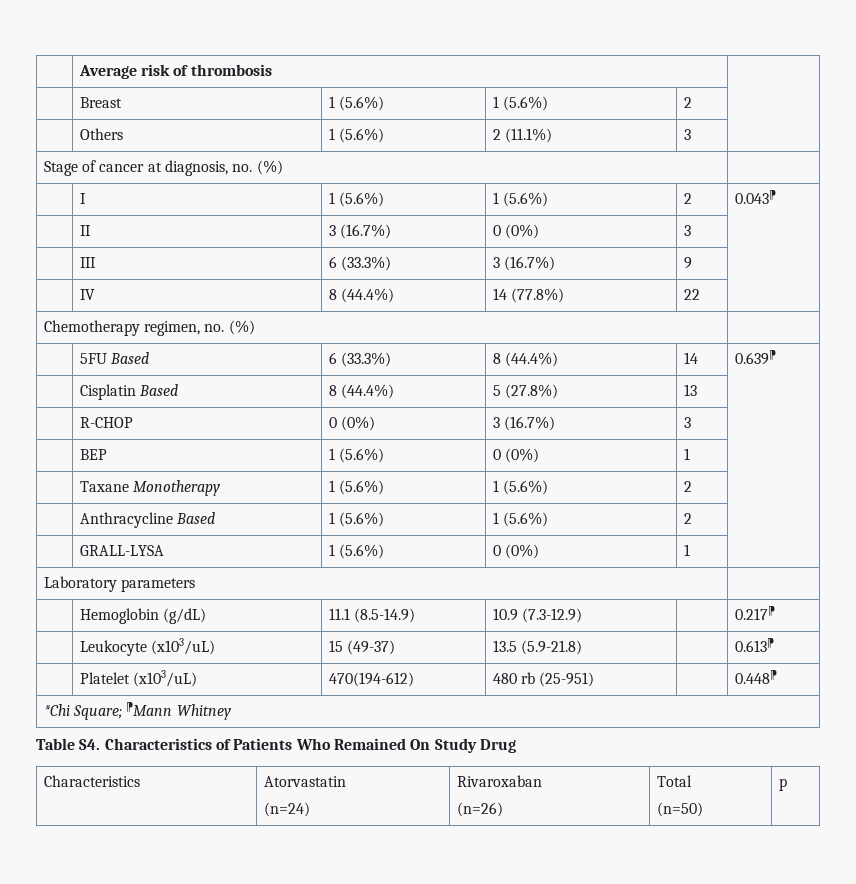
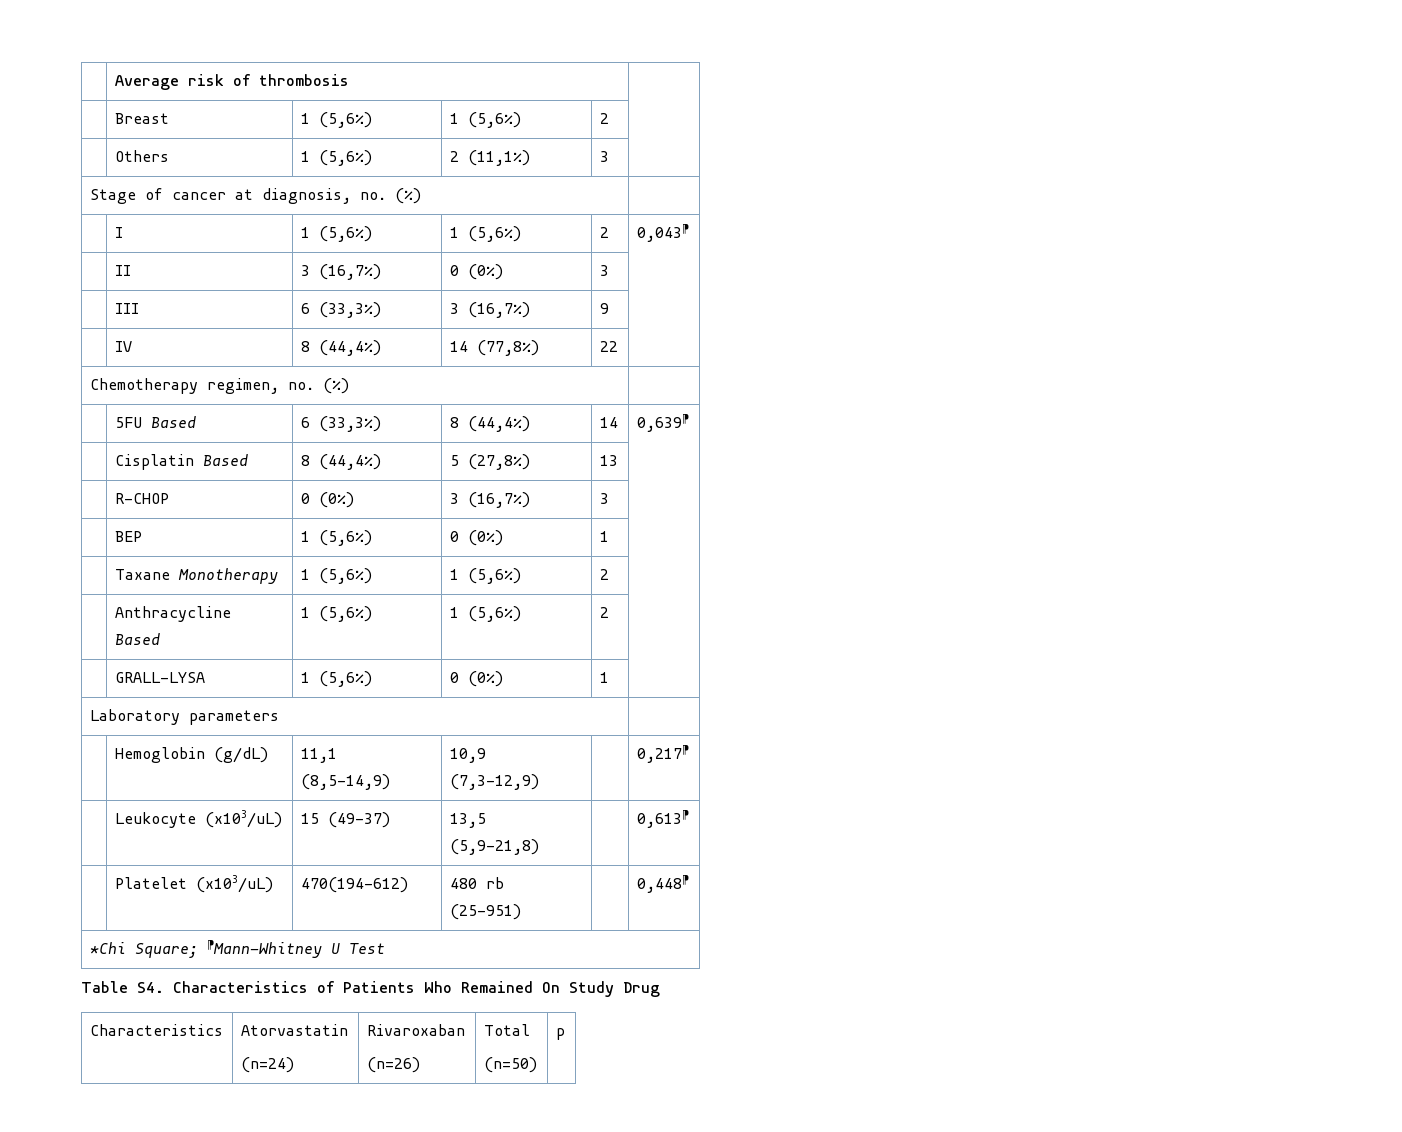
[338,96,384,111] [492,96,548,111] (5.6%) | 1 (5.6%) -> [318,112,372,128] [449,112,521,128] (5,6%) | 1 (5,6%)
[338,128,384,143] [492,128,552,143] (5.6%) | 2 (11.1%) -> [318,150,372,166] [449,150,530,166] (5,6%) | 2 (11,1%)
[338,192,384,207] [492,192,548,207] [683,193,692,204] [734,190,776,204] (5.6%) | 1 (5.6%) | 2 | 0.043⁋ -> [318,226,372,242] [449,226,521,242] [599,227,609,238] [636,224,689,242] (5,6%) | 1 (5,6%) | 2 | 0,043⁋
[339,224,391,239] (16.7%) -> [318,264,381,280] (16,7%)
[340,256,391,271] [492,256,555,271] (33.3%) | 3 (16.7%) -> [318,302,381,318] [449,302,530,318] (33,3%) | 3 (16,7%)
[340,288,394,303] [492,288,564,303] (44.4%) | 14 (77.8%) -> [318,340,381,356] [449,340,539,356] (44,4%) | 14 (77,8%)
[340,352,391,367] [492,352,558,367] (33.3%) | 8 (44.4%) -> [318,416,381,432] [449,416,530,432] (33,3%) | 8 (44,4%)
[734,350,776,365] 0.639⁋ -> [636,414,689,432] 0,639⁋
[340,384,394,399] (44.4%) -> [318,454,381,470] (44,4%)
[504,384,558,399] (27.8%) -> [467,454,530,470] (27,8%)
[503,416,555,431] (16.7%) -> [467,492,530,508] (16,7%)
[338,448,384,463] (5.6%) -> [318,530,372,546] (5,6%)
[338,480,384,495] [492,480,548,495] (5.6%) | 1 (5.6%) -> [318,568,372,584] [449,568,521,584] (5,6%) | 1 (5,6%)
[338,512,384,527] [492,512,548,527] (5.6%) | 1 (5.6%) -> [318,606,372,622] [449,606,521,622] (5,6%) | 1 (5,6%)
[338,544,384,559] (5.6%) -> [318,671,372,687] (5,6%)
[328,608,415,623] [492,608,582,623] [734,606,775,620] 11.1 (8.5-14.9) | 10.9 (7.3-12.9) | | 0.217⁋ -> [300,748,337,763] [300,774,390,790] [449,748,486,763] [449,774,539,790] [636,745,689,763] 11,1 (8,5-14,9) | 10,9 (7,3-12,9) | | 0,217⁋
[492,640,582,655] [734,638,774,652] 13.5 (5.9-21.8) | | 0.613⁋ -> [449,813,486,828] [449,839,539,855] [636,810,689,828] 13,5 (5,9-21,8) | | 0,613⁋
[734,670,777,684] 0.448⁋ -> [636,875,689,893] 0,448⁋
[126,702,231,720] ⁋Mann Whitney -> [206,940,385,958] ⁋Mann-Whitney U Test

